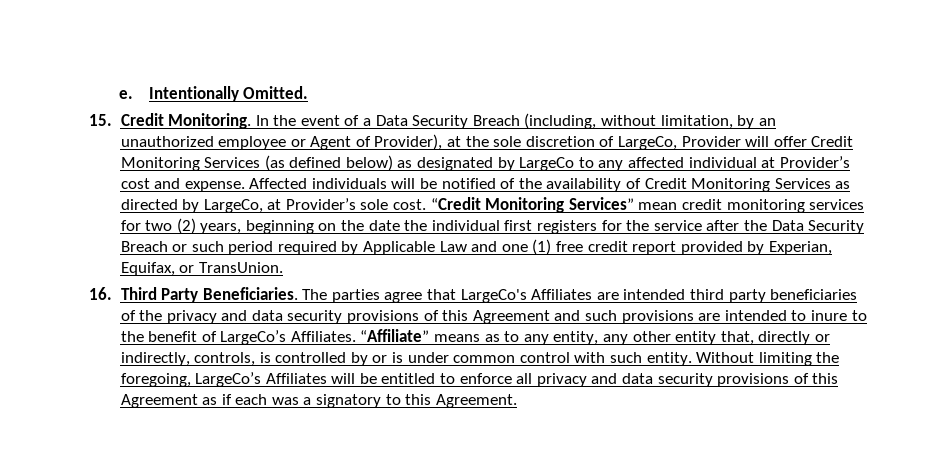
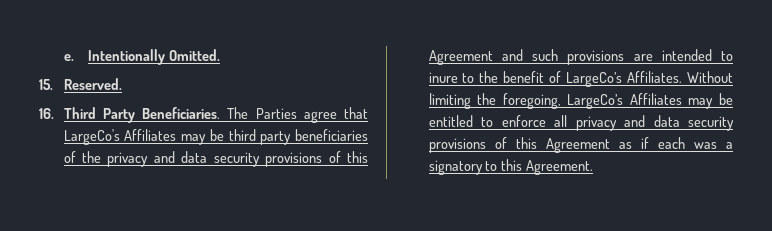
[120,113,776,129] [120,134,854,150] [120,155,850,171] [120,178,851,192] [120,197,865,213] [120,218,865,234] [120,239,832,255] [120,262,283,276] Credit Monitoring. In the event of a Data Security Breach (including, without limitation, by an unauthorized employee or Agent of Provider), at the sole discretion of LargeCo, Provider will offer Credit Monitoring Services (as defined below) as designated by LargeCo to any affected individual at Provider’s cost and expense. Affected individuals will be notified of the availability of Credit Monitoring Services as directed by LargeCo, at Provider’s sole cost. “Credit Monitoring Services” mean credit monitoring services for two (2) years, beginning on the date the individual first registers for the service after the Data Security Breach or such period required by Applicable Law and one (1) free credit report provided by Experian, Equifax, or TransUnion. -> [63,78,122,90] Reserved.
[331,289,380,303] parties -> [255,108,297,119] Parties
[596,289,686,300] are intended -> [181,129,224,145] may be
[360,329,830,345] [120,352,692,366] “Affiliate” means as to any entity, any other entity that, directly or indirectly, controls, is controlled by or is under common control with such entity. -> (683, 77) none
[331,373,356,384] will -> [688,98,714,109] may

